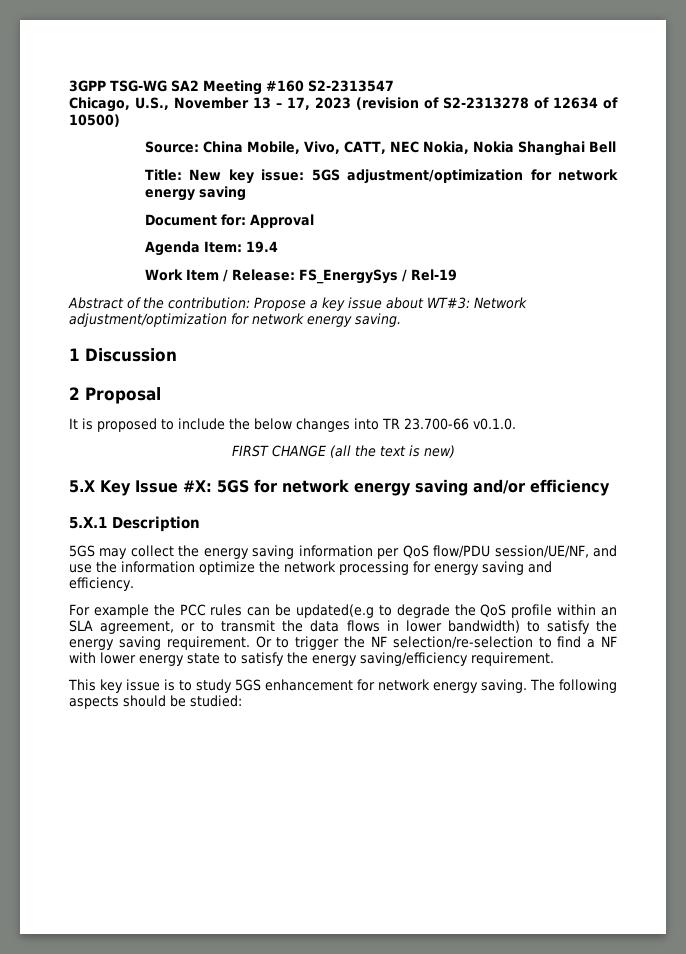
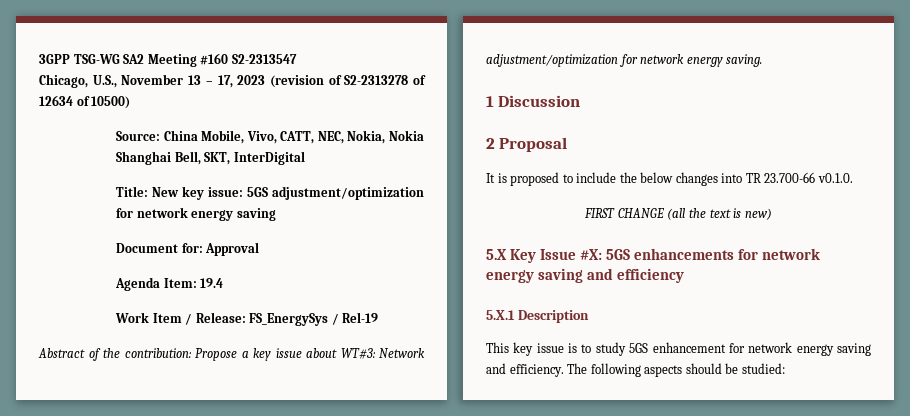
[389,141,419,153] NEC -> [317,131,344,144] NEC,
[588,141,616,153] Bell -> [174,151,305,165] Bell, SKT, InterDigital
[254,479,526,496] for network energy saving and/or -> [634,248,821,260] [486,268,614,283] enhancements for network energy saving and
[69,545,617,559] [69,561,552,575] [69,577,134,591] [69,604,617,618] [69,620,618,634] [69,636,617,650] [69,652,554,666] // 5GS may collect the energy saving information per QoS flow/PDU session/UE/NF, and use the information optimize the network processing for energy saving and efficiency. // For example the PCC rules can be updated(e.g to degrade the QoS profile within an SLA agreement, or to transmit the data flows in lower bandwidth) to satisfy the energy saving requirement. Or to trigger the NF selection/re-selection to find a NF with lower energy state to satisfy the energy saving/efficiency requirement. -> (589, 316) none
[481,679,527,693] saving. -> [837,343,871,356] [486,363,564,377] saving and efficiency.

